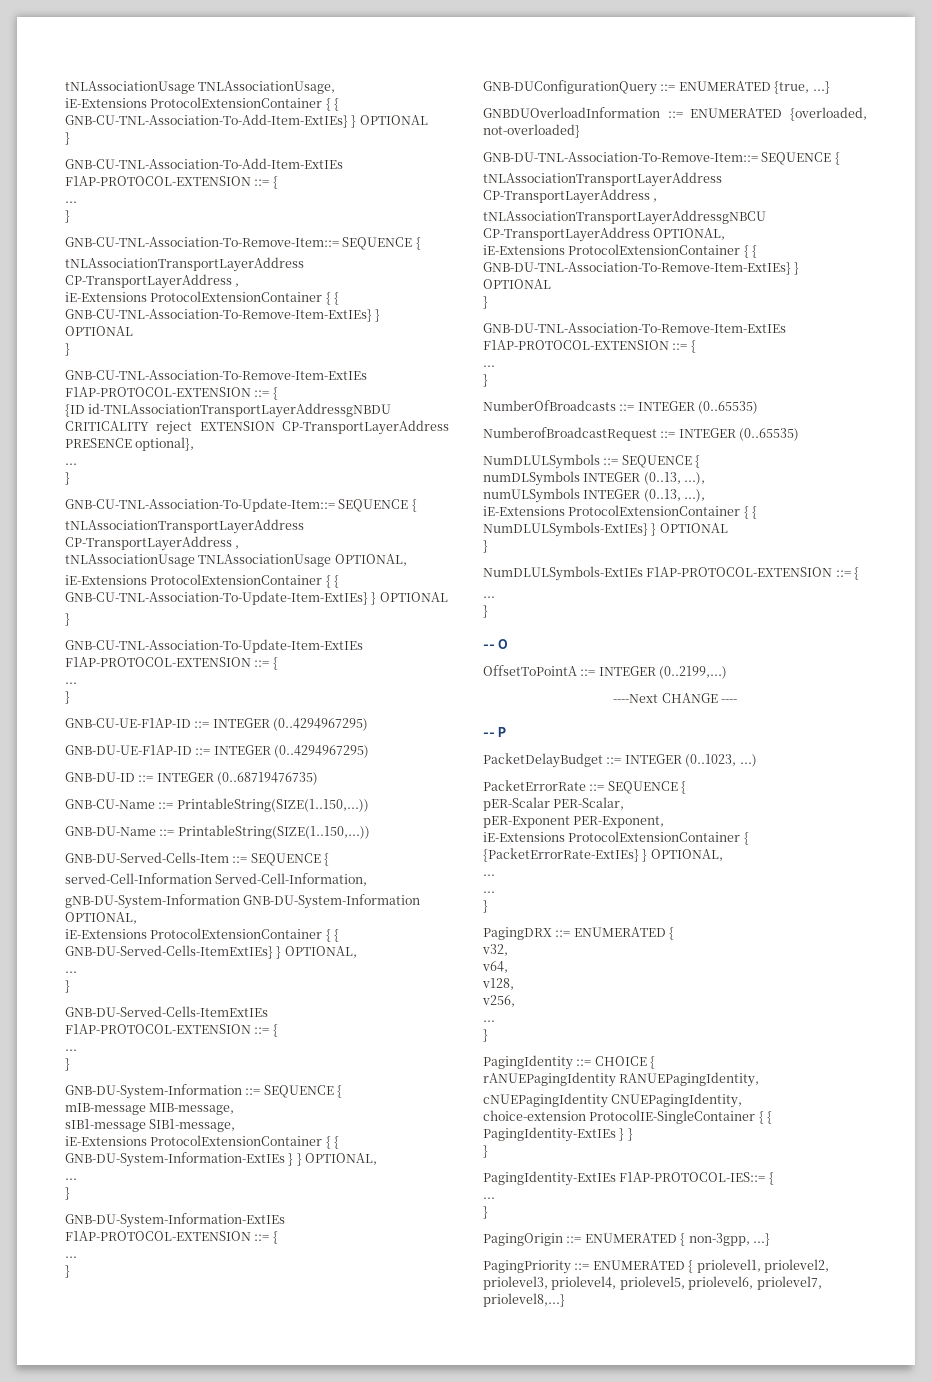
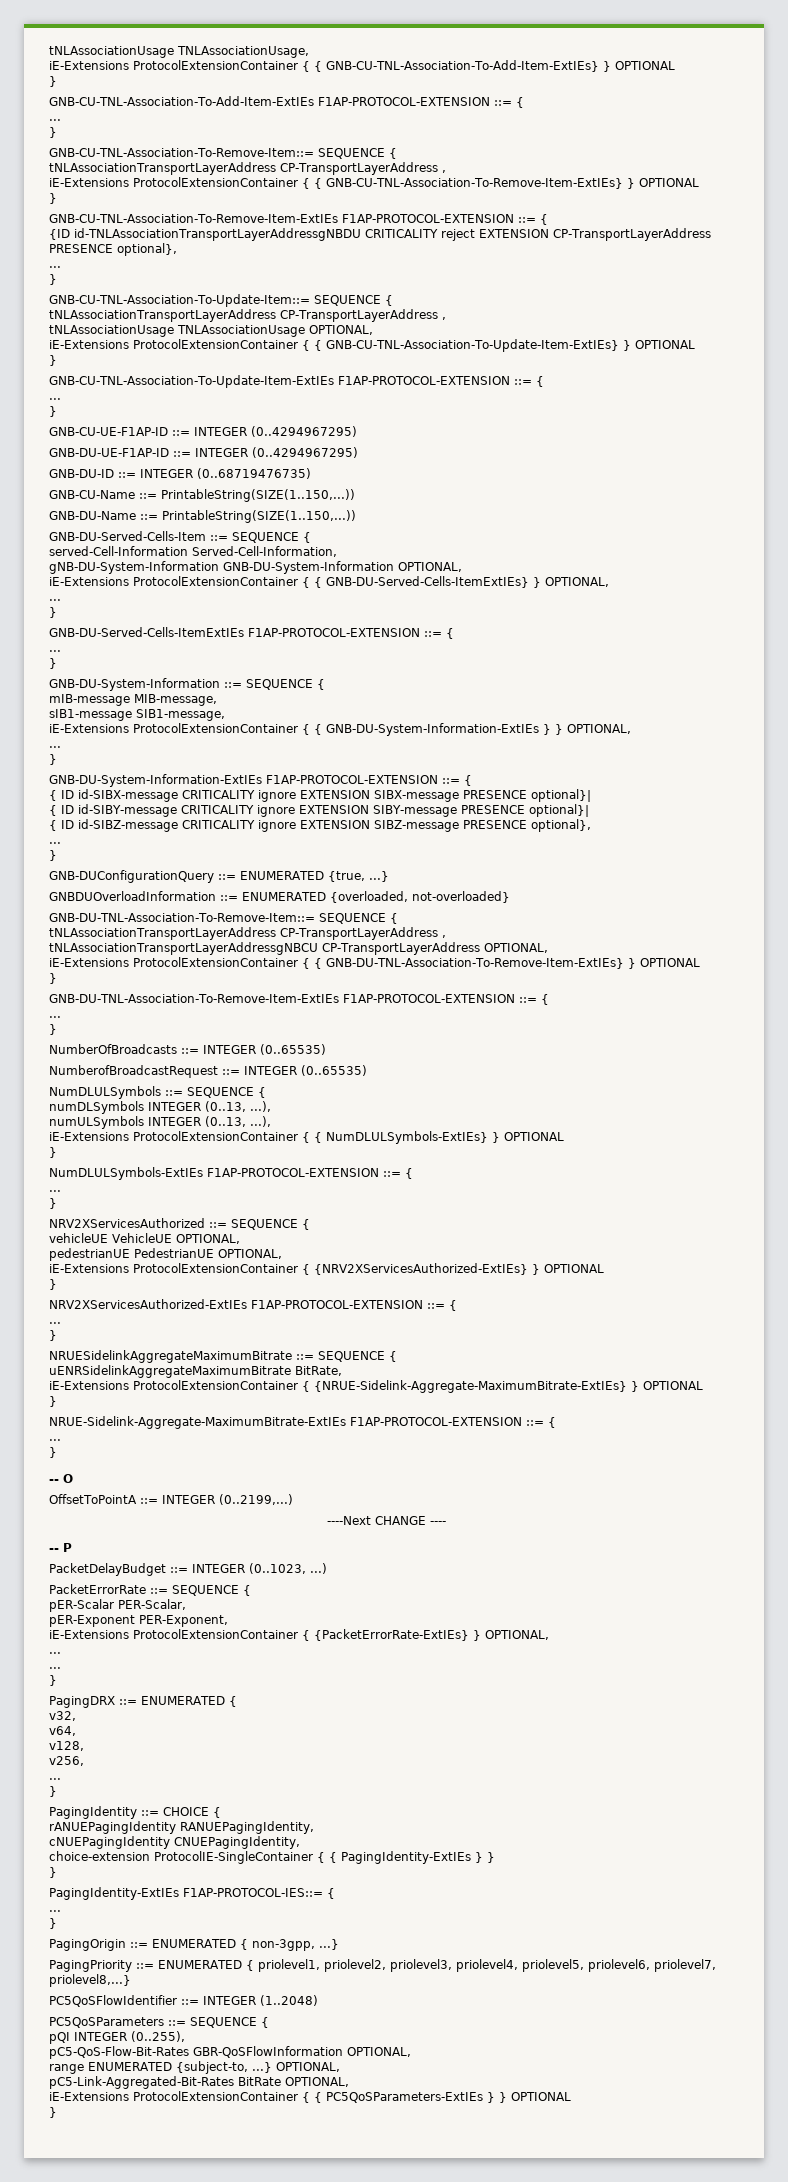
(278, 1237) none -> [49,789,591,802] [49,804,589,817] [49,819,591,832] // { ID id-SIBX-message CRITICALITY ignore EXTENSION SIBX-message PRESENCE optional}| // { ID id-SIBY-message CRITICALITY ignore EXTENSION SIBY-message PRESENCE optional}| // { ID id-SIBZ-message CRITICALITY ignore EXTENSION SIBZ-message PRESENCE optional},
(488, 611) none -> [49,1218,310,1230] [49,1233,240,1244] [49,1248,282,1261] [49,1263,604,1275] [49,1279,57,1290] [49,1299,457,1311] [49,1322,61,1324] [49,1330,57,1341] [49,1350,397,1363] [49,1365,342,1378] [49,1380,703,1393] [49,1396,57,1407] [49,1416,556,1429] [49,1439,61,1441] [49,1447,57,1458] // NRV2XServicesAuthorized ::= SEQUENCE { // vehicleUE VehicleUE OPTIONAL, // pedestrianUE PedestrianUE OPTIONAL, // iE-Extensions ProtocolExtensionContainer { {NRV2XServicesAuthorized-ExtIEs} } OPTIONAL // } // NRV2XServicesAuthorized-ExtIEs F1AP-PROTOCOL-EXTENSION ::= { // ... // } // NRUESidelinkAggregateMaximumBitrate ::= SEQUENCE { // uENRSidelinkAggregateMaximumBitrate BitRate, // iE-Extensions ProtocolExtensionContainer { {NRUE-Sidelink-Aggregate-MaximumBitrate-ExtIEs} } OPTIONAL // } // NRUE-Sidelink-Aggregate-MaximumBitrate-ExtIEs F1AP-PROTOCOL-EXTENSION ::= { // ... // }
(565, 1300) none -> [49,1995,318,2007] [49,2017,269,2028] [49,2031,185,2044] [49,2046,411,2059] [49,2061,340,2074] [49,2076,349,2089] [49,2091,571,2103] [49,2107,57,2118] // PC5QoSFlowIdentifier ::= INTEGER (1..2048) // PC5QoSParameters ::= SEQUENCE { // pQI INTEGER (0..255), // pC5-QoS-Flow-Bit-Rates GBR-QoSFlowInformation OPTIONAL, // range ENUMERATED {subject-to, ...} OPTIONAL, // pC5-Link-Aggregated-Bit-Rates BitRate OPTIONAL, // iE-Extensions ProtocolExtensionContainer { { PC5QoSParameters-ExtIEs } } OPTIONAL // }

